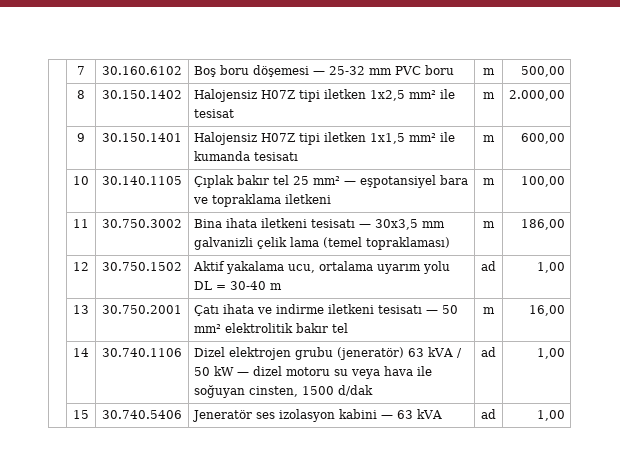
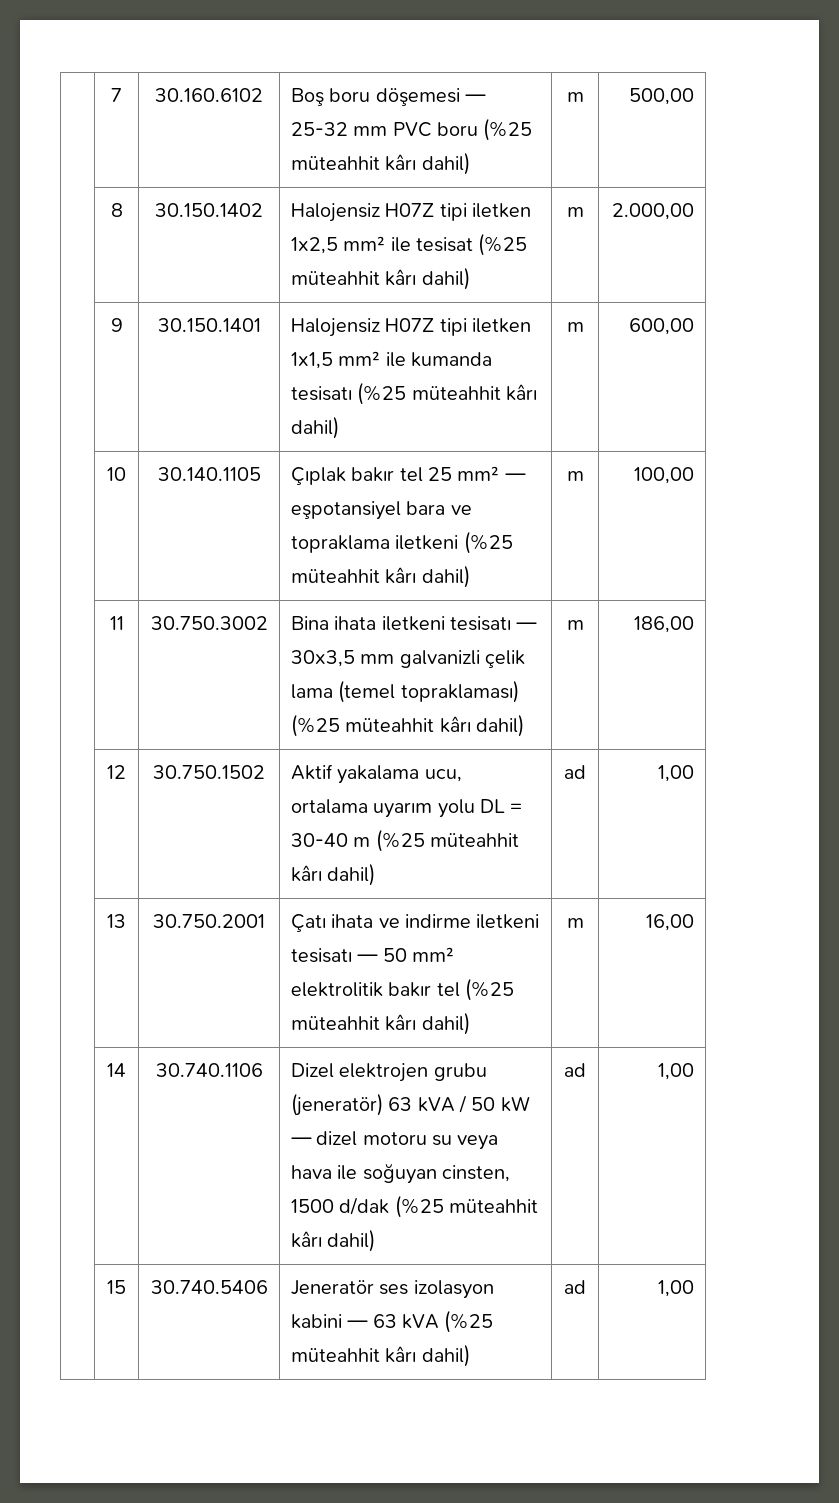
(454, 70) none -> [483,118,533,141] [290,152,470,175] (%25 müteahhit kârı dahil)
(234, 113) none -> [478,233,528,256] [290,267,470,290] (%25 müteahhit kârı dahil)
(298, 156) none -> [357,382,537,405] [290,416,339,439] (%25 müteahhit kârı dahil)
(331, 199) none -> [463,531,513,554] [290,565,470,588] (%25 müteahhit kârı dahil)
(450, 243) none -> [290,714,524,737] (%25 müteahhit kârı dahil)
(282, 286) none -> [375,829,519,852] [290,863,376,886] (%25 müteahhit kârı dahil)
(348, 328) none -> [464,978,514,1001] [290,1012,470,1035] (%25 müteahhit kârı dahil)
(373, 390) none -> [394,1195,538,1218] [290,1229,376,1252] (%25 müteahhit kârı dahil)
(442, 414) none -> [444,1310,494,1333] [290,1344,470,1367] (%25 müteahhit kârı dahil)

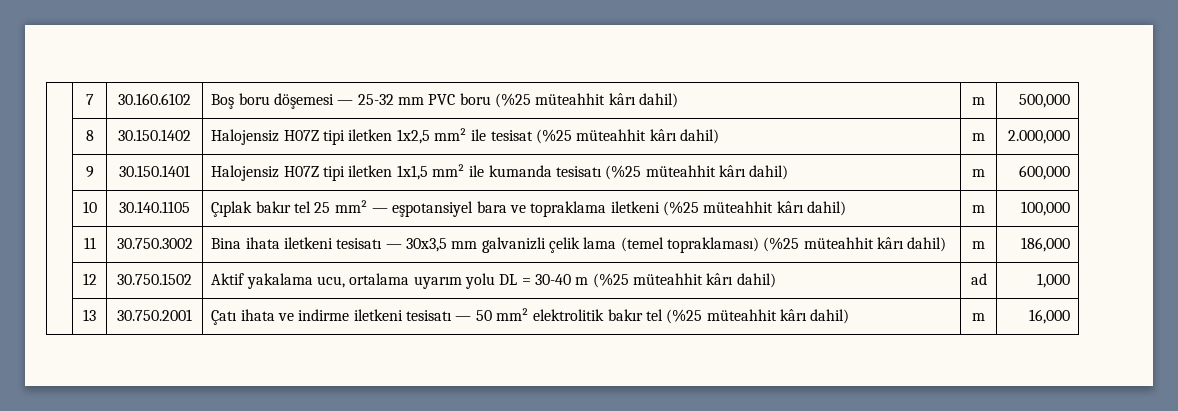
[629,88,695,105] 500,00 -> [1018,94,1070,108] 500,000
[612,203,695,220] 2.000,00 -> [1007,130,1070,144] 2.000,000
[629,318,695,335] 600,00 -> [1018,165,1070,180] 600,000
[634,467,695,484] 100,00 -> [1020,201,1070,216] 100,000
[634,616,695,633] 186,00 -> [1020,237,1070,252] 186,000
[658,765,695,782] 1,00 -> [1036,273,1070,288] 1,000
[646,914,695,931] [107,1063,126,1077] [155,1063,263,1077] [290,1063,487,1082] [290,1093,530,1116] [290,1131,499,1150] [290,1164,510,1184] [290,1195,538,1218] [290,1229,376,1252] [564,1063,586,1077] [658,1063,695,1080] [107,1280,126,1294] [150,1280,268,1294] [290,1280,494,1299] [290,1310,494,1333] [290,1344,470,1367] [564,1280,586,1294] [658,1280,695,1297] 16,00 // | 14 | 30.740.1106 | Dizel elektrojen grubu (jeneratör) 63 kVA / 50 kW — dizel motoru su veya hava ile soğuyan cinsten, 1500 d/dak (%25 müteahhit kârı dahil) | ad | 1,00 // | 15 | 30.740.5406 | Jeneratör ses izolasyon kabini — 63 kVA (%25 müteahhit kârı dahil) | ad | 1,00 -> [1028,309,1070,324] 16,000

